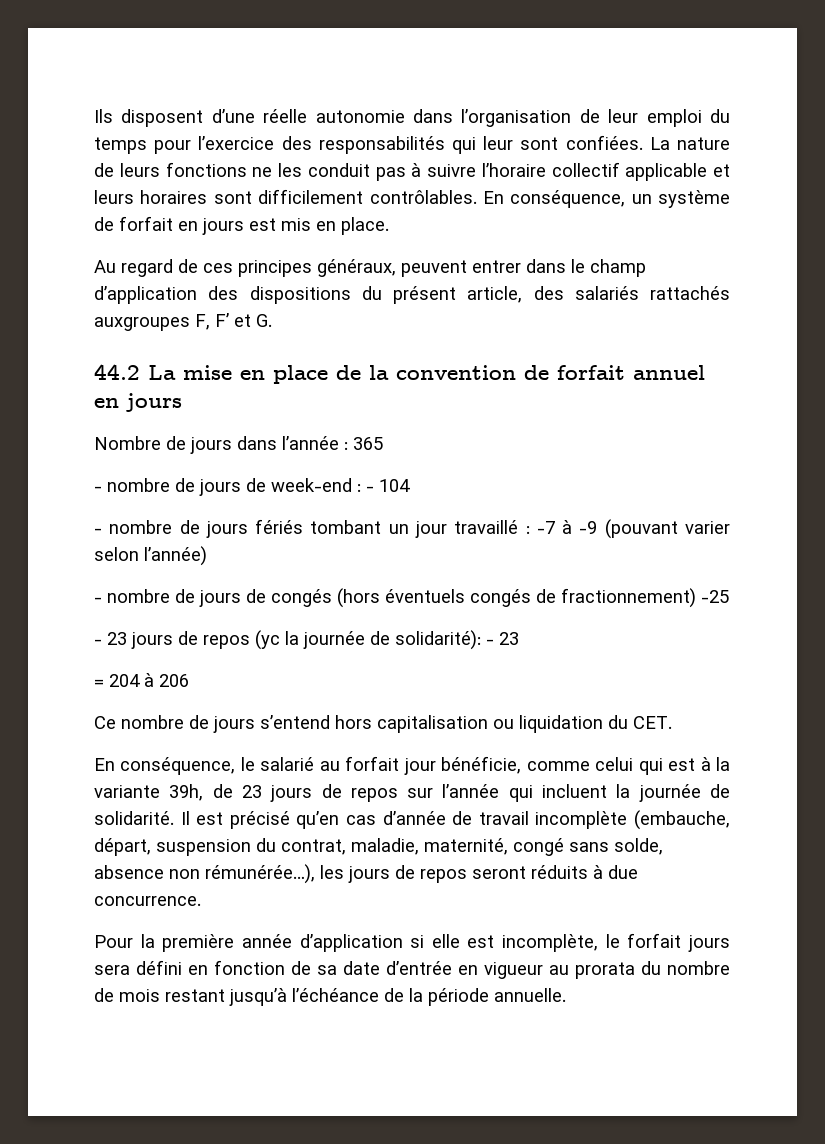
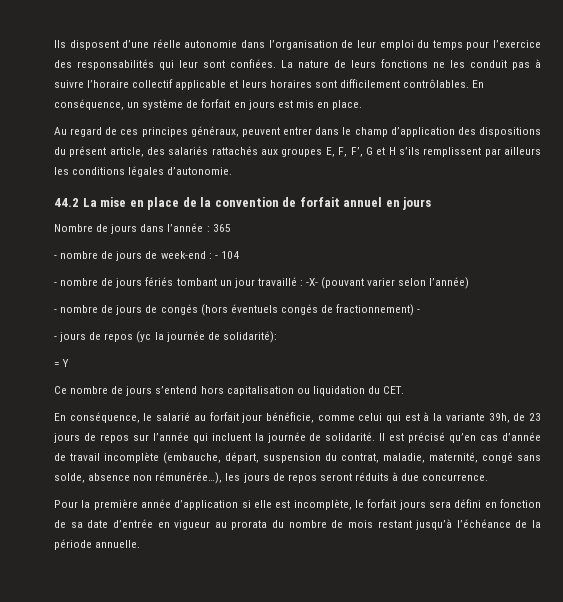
[94,313,272,331] auxgroupes F, F’ et G. -> [261,147,542,157] [54,166,233,177] aux groupes E, F, F’, G et H s’ils remplissent par ailleurs les conditions légales d’autonomie.
[536,520,598,534] -7 à -9 -> [306,278,319,286] -X-
[701,590,729,603] [94,632,127,645] -25 // - 23 -> [417,309,421,313] [54,336,57,340] - // -
[486,632,519,645] - 23 -> (277, 337) none
[109,673,189,687] 204 à 206 -> [62,359,70,367] Y

